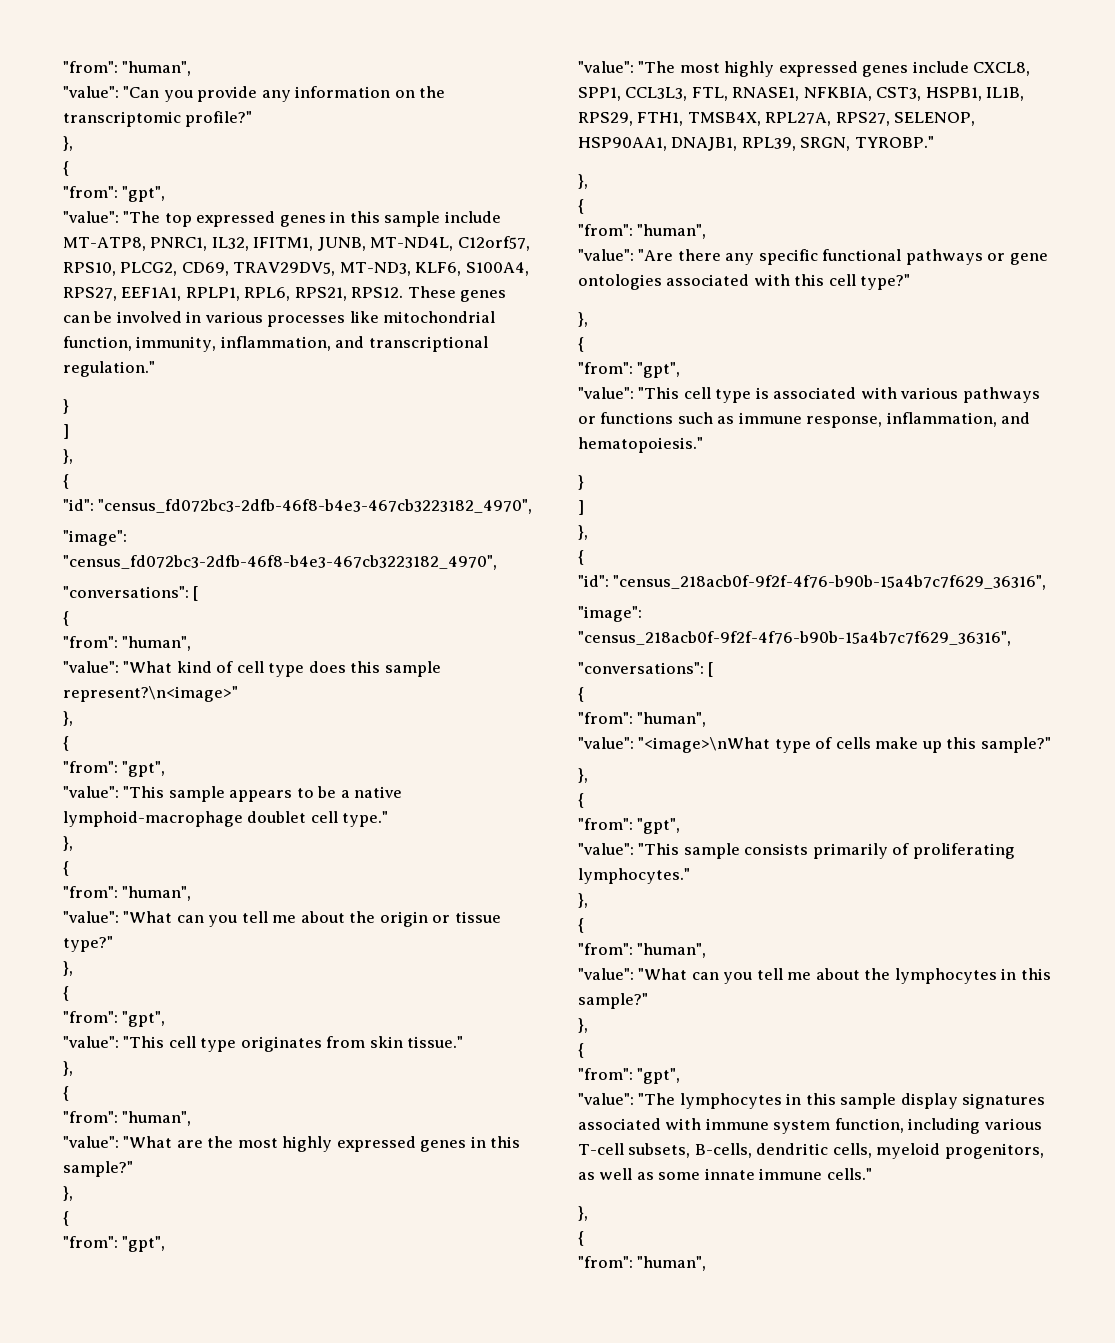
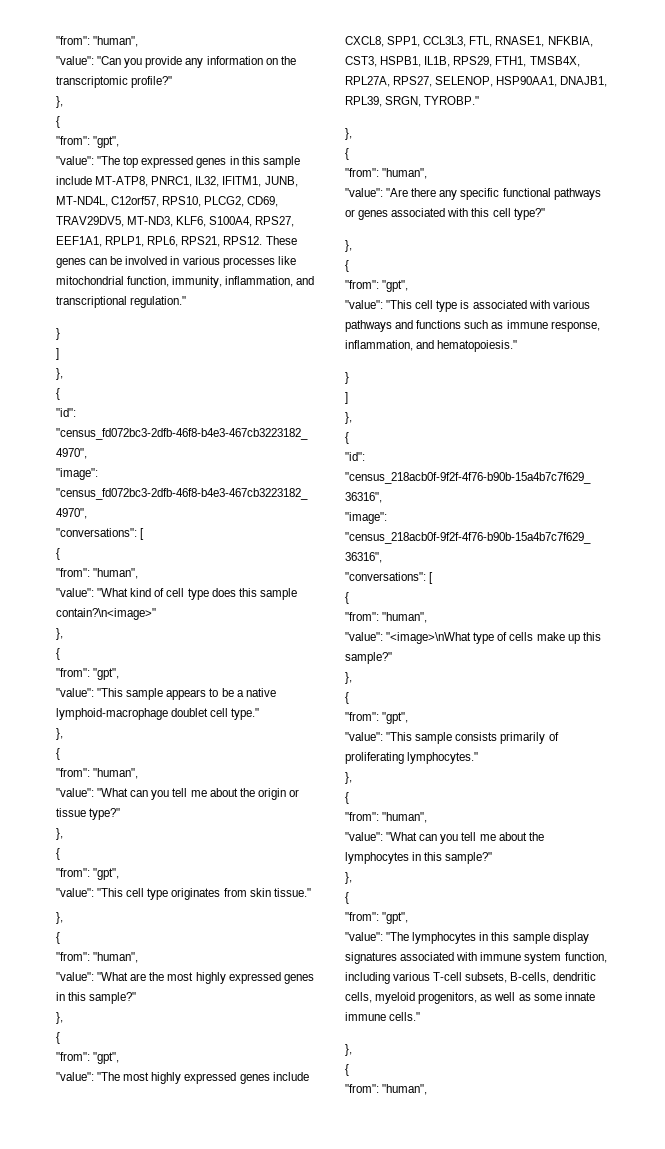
[63,686,238,702] represent?\n<image>" -> [56,608,156,620] contain?\n<image>"
[1009,253,1048,265] [578,274,662,290] gene ontologies -> [358,210,389,220] genes
[578,416,596,424] or -> [395,320,414,329] and

